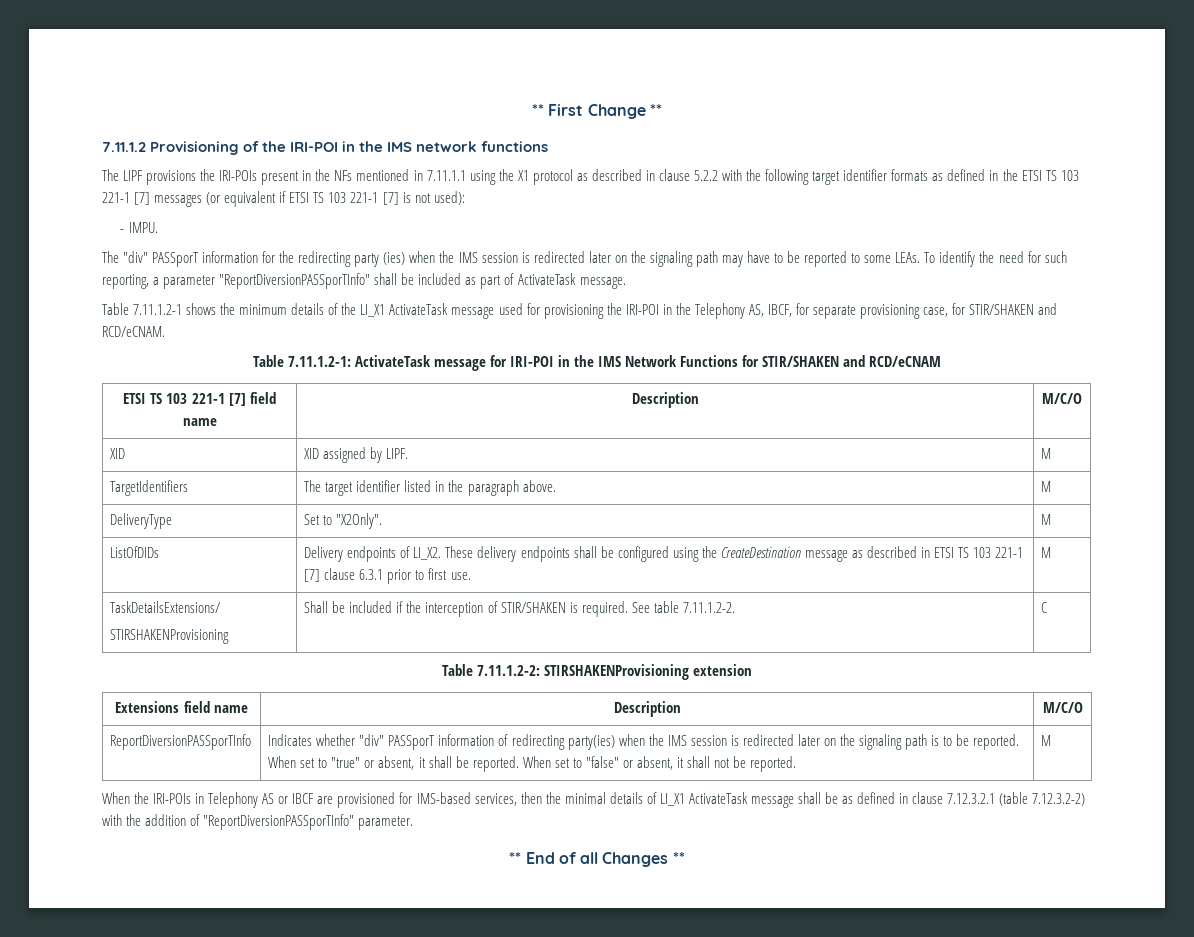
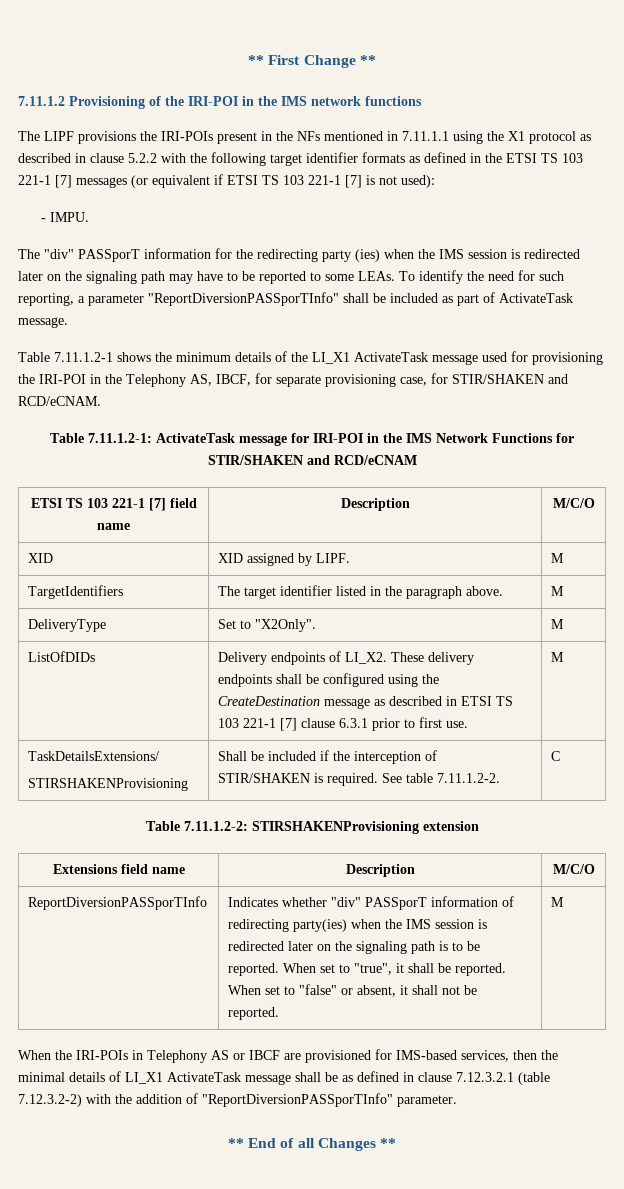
[331,756,415,770] "true" or absent, -> [354,963,393,975] "true",

